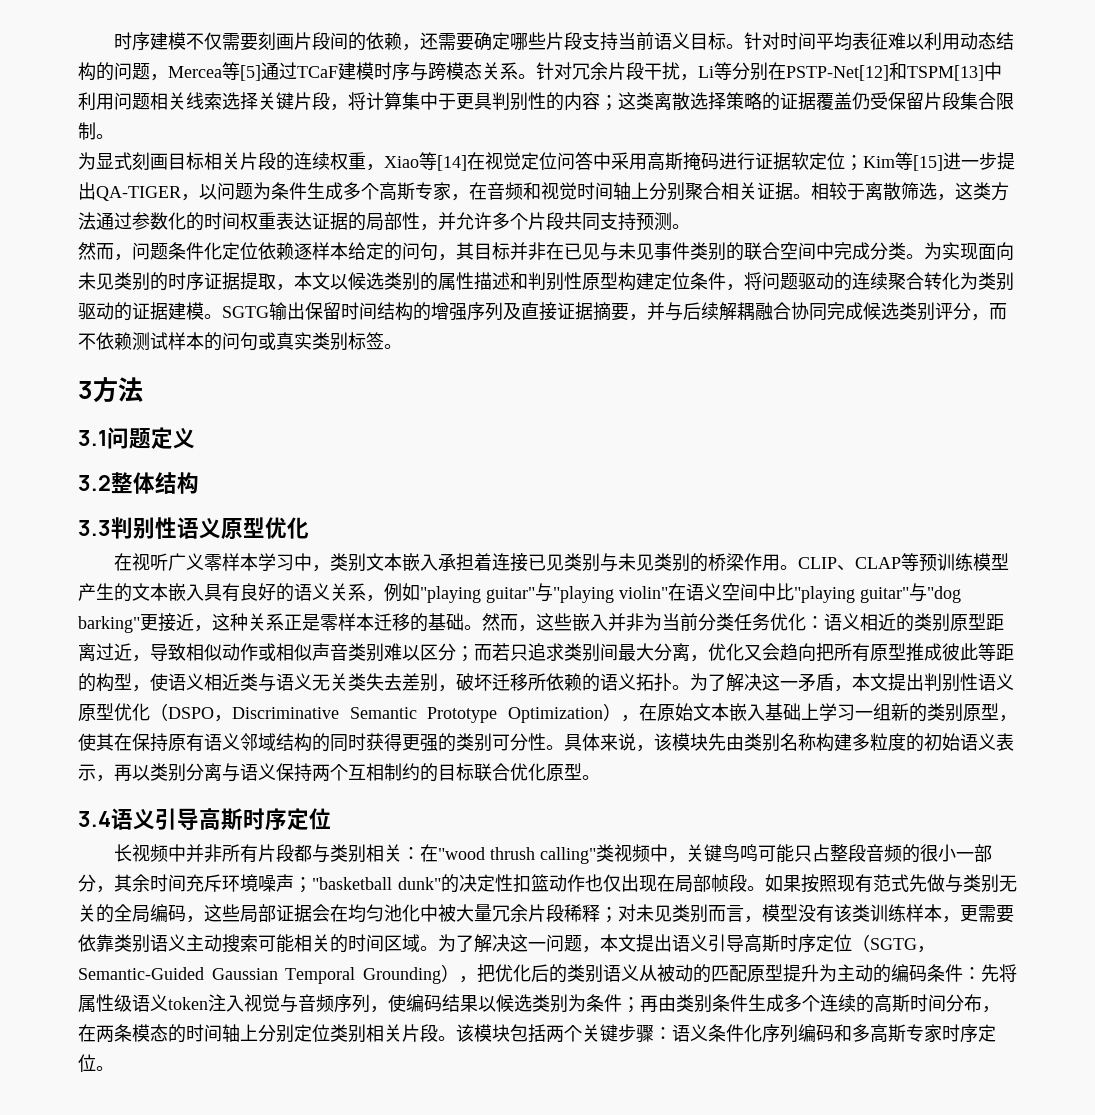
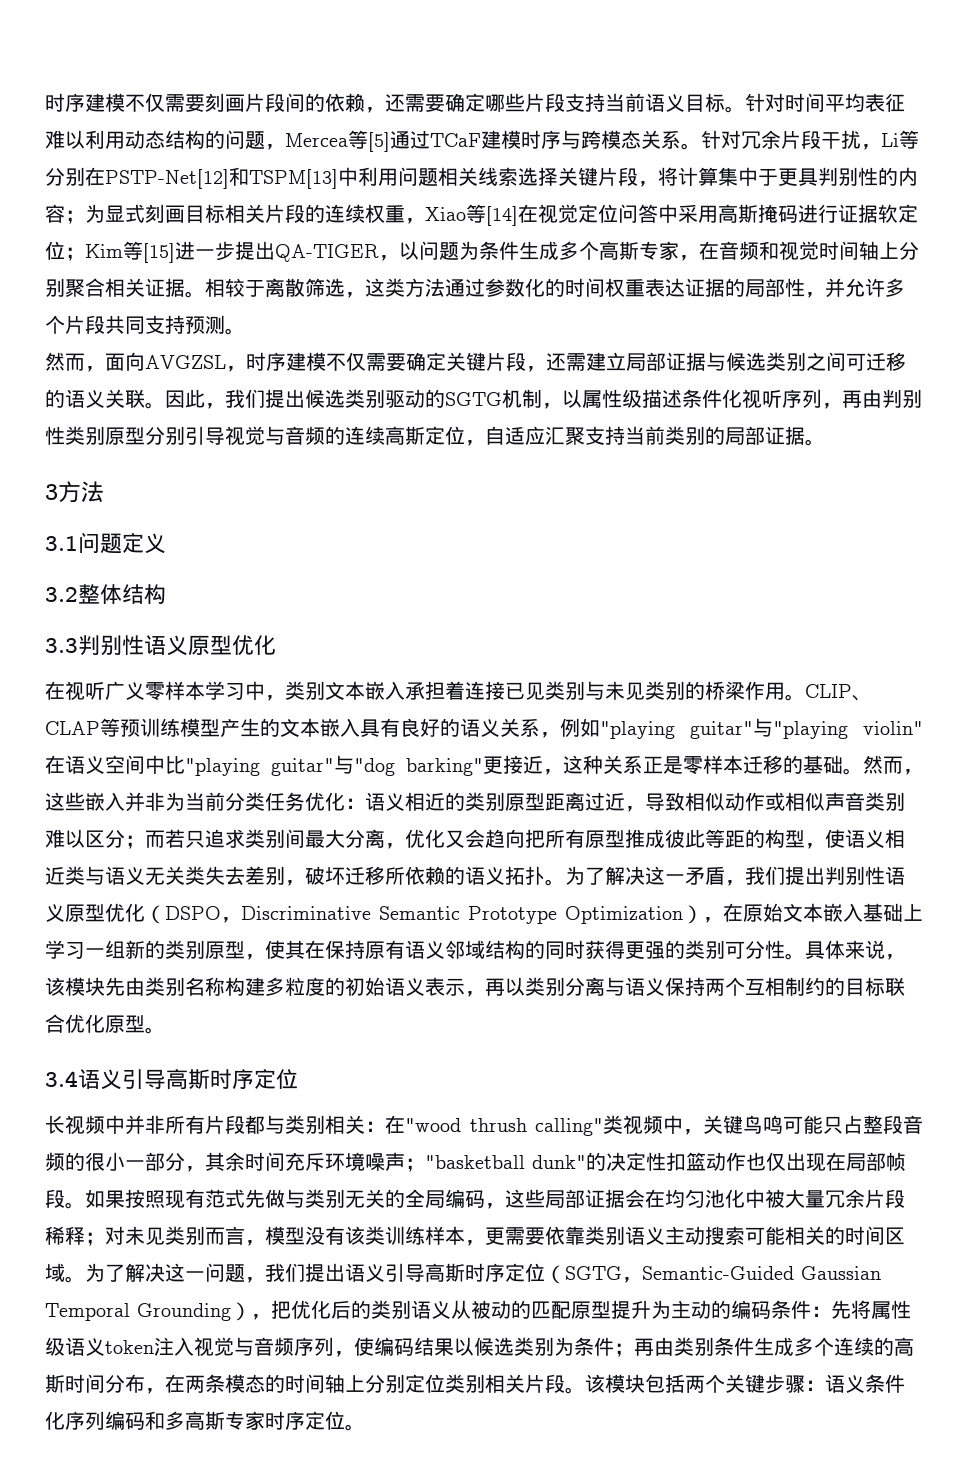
[618,92,1014,111] [78,122,114,140] 这类离散选择策略的证据覆盖仍受保留片段集合限制。 // -> (85, 217) none
[132,242,1014,261] [78,272,1014,291] [78,302,1007,321] [78,332,384,351] 问题条件化定位依赖逐样本给定的问句，其目标并非在已见与未见事件类别的联合空间中完成分类。为实现面向未见类别的时序证据提取，本文以候选类别的属性描述和判别性原型构建定位条件，将问题驱动的连续聚合转化为类别驱动的证据建模。SGTG输出保留时间结构的增强序列及直接证据摘要，并与后续解耦融合协同完成候选类别评分，而不依赖测试样本的问句或真实类别标签 -> [105,352,906,372] [45,389,922,409] [45,426,805,446] 面向AVGZSL，时序建模不仅需要确定关键片段，还需建立局部证据与候选类别之间可迁移的语义关联。因此，我们提出候选类别驱动的SGTG机制，以属性级描述条件化视听序列，再由判别性类别原型分别引导视觉与音频的连续高斯定位，自适应汇聚支持当前类别的局部证据
[852,673,888,691] 本文 -> [745,866,785,885] 我们
[600,934,636,952] 本文 -> [265,1263,305,1282] 我们

